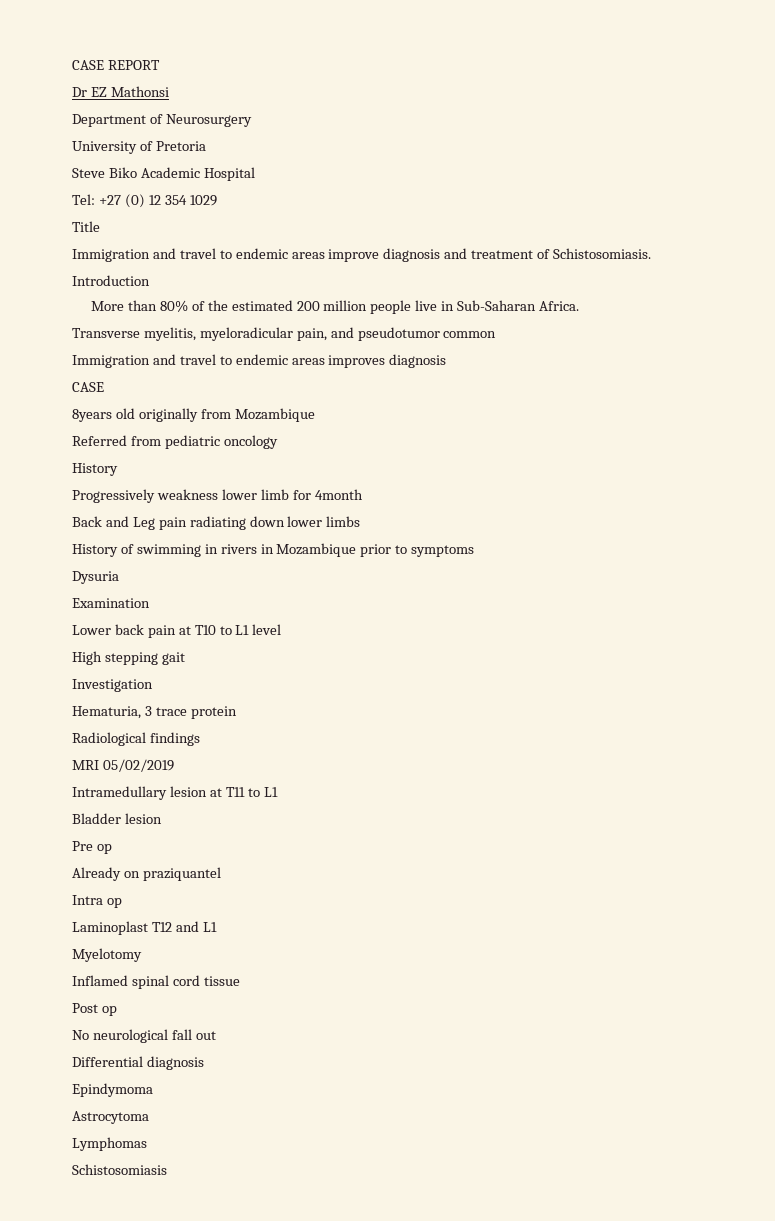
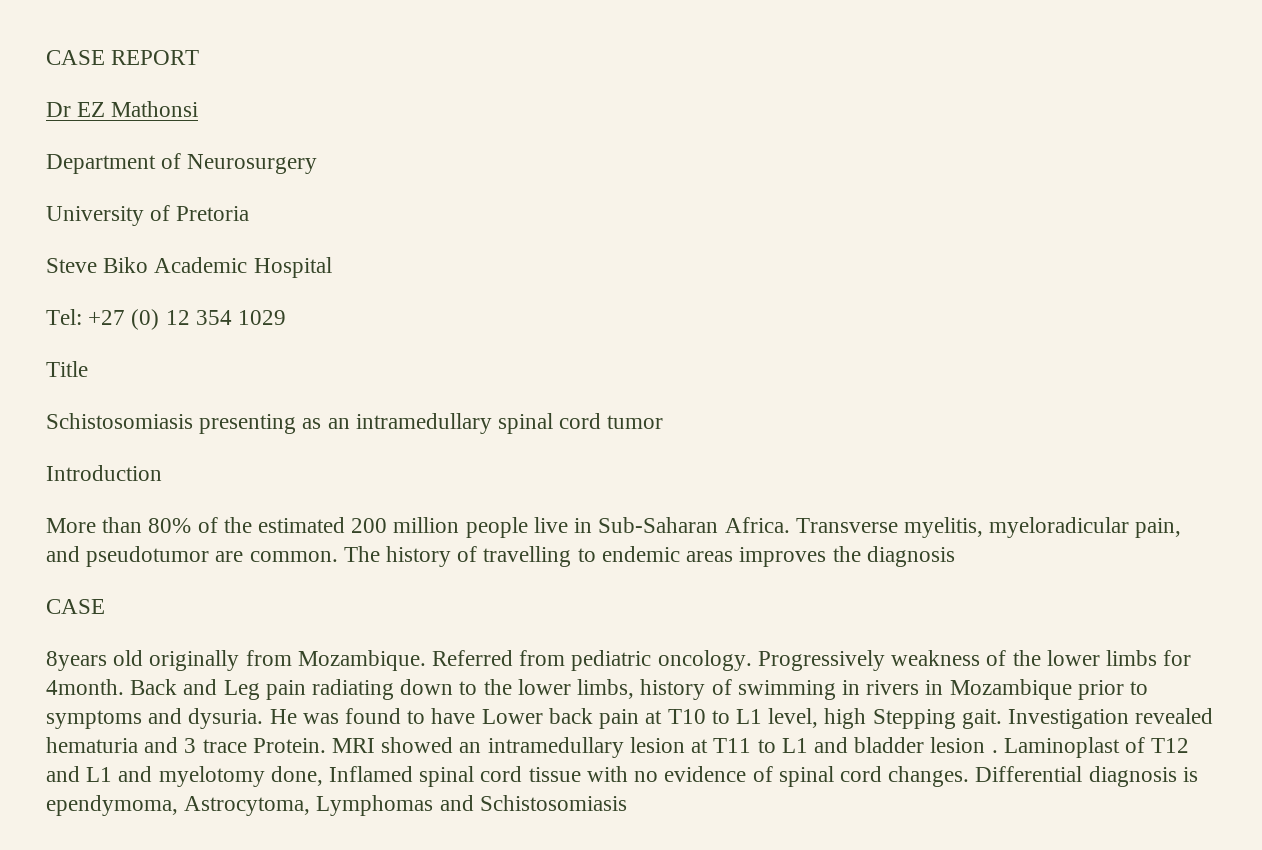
[72,248,652,262] Immigration and travel to endemic areas improve diagnosis and treatment of Schistosomiasis. -> [46,413,664,434] Schistosomiasis presenting as an intramedullary spinal cord tumor
(580, 306) // -> (790, 525) none
[443,331,497,338] [72,354,216,368] common // Immigration and travel -> [215,546,572,567] are common. The history of travelling
(386, 361) none -> [832,546,861,562] the
[234,408,315,422] Mozambique // -> [297,650,426,671] Mozambique.
[223,435,278,449] [72,463,118,476] [72,489,363,503] oncology // History // Progressively weakness lower limb for 4month // -> [657,650,1192,671] [46,679,124,695] oncology. Progressively weakness of the lower limbs for 4month.
[287,516,361,527] [72,544,118,557] lower limbs // History -> [459,679,706,700] to the lower limbs, history
[72,571,119,584] [72,598,150,608] // Dysuria // Examination // -> [148,708,476,729] and dysuria. He was found to have
[252,624,282,635] [72,651,185,665] [72,679,153,692] [72,706,237,719] [72,732,200,746] [72,759,174,772] [72,786,167,800] level // High stepping gait // Investigation // Hematuria, 3 trace protein // Radiological findings // MRI 05/02/2019 // Intramedullary -> [768,708,1214,729] [46,737,624,758] level, high Stepping gait. Investigation revealed hematuria and 3 trace Protein. MRI showed an intramedullary
[72,813,162,824] [72,841,112,854] [72,867,221,881] [72,895,122,908] [72,921,148,935] // Bladder lesion // Pre op // Already on praziquantel // Intra op // Laminoplast -> [813,737,1145,758] and bladder lesion . Laminoplast of
[72,948,142,962] // Myelotomy // -> [118,766,323,787] and myelotomy done,
[72,1003,117,1016] [72,1029,216,1043] // Post op // No neurological fall out // -> [586,766,970,787] with no evidence of spinal cord changes.
[72,1083,153,1097] [72,1111,149,1124] // Epindymoma // Astrocytoma // -> [1182,767,1198,782] [46,795,311,816] is ependymoma, Astrocytoma,
(147, 1144) // -> [439,795,474,811] and

